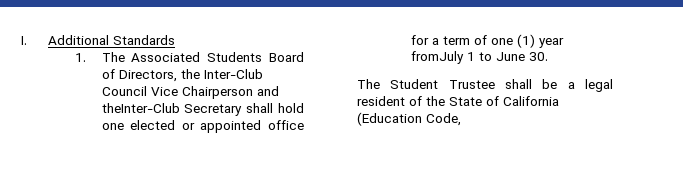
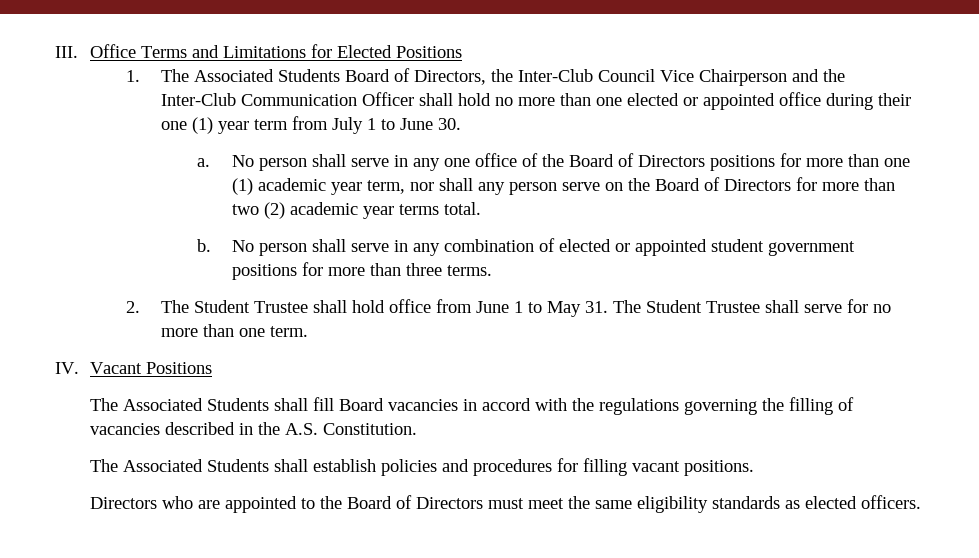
[21,35,175,45] I. Additional Standards -> [55,44,463,58] III. Office Terms and Limitations for Elected Positions
[101,103,304,116] theInter-Club Secretary shall hold -> [823,69,846,82] [161,92,592,106] the Inter-Club Communication Officer shall hold no more than
[410,34,564,48] [410,51,548,64] [356,79,613,92] [356,96,559,106] [356,112,461,126] for a term of one (1) year fromJuly 1 to June 30. // The Student Trustee shall be a legal resident of the State of California (Education Code, -> [826,93,912,110] [161,116,462,134] [196,153,911,171] [232,177,896,195] [232,202,482,219] [196,238,856,256] [232,262,493,280] [125,299,892,317] [161,324,309,337] [55,362,213,374] [90,397,855,415] [90,422,418,435] [90,458,755,476] [90,495,922,513] during their one (1) year term from July 1 to June 30. // a. No person shall serve in any one office of the Board of Directors positions for more than one (1) academic year term, nor shall any person serve on the Board of Directors for more than two (2) academic year terms total. // b. No person shall serve in any combination of elected or appointed student government positions for more than three terms. // 2. The Student Trustee shall hold office from June 1 to May 31. The Student Trustee shall serve for no more than one term. // IV. Vacant Positions // The Associated Students shall fill Board vacancies in accord with the regulations governing the filling of vacancies described in the A.S. Constitution. // The Associated Students shall establish policies and procedures for filling vacant positions. // Directors who are appointed to the Board of Directors must meet the same eligibility standards as elected officers.

